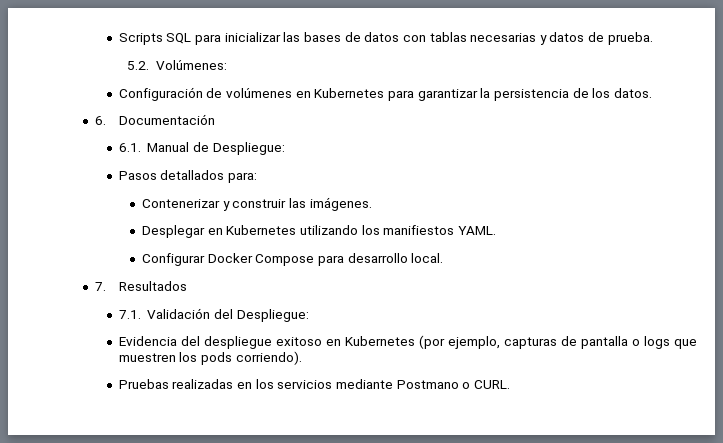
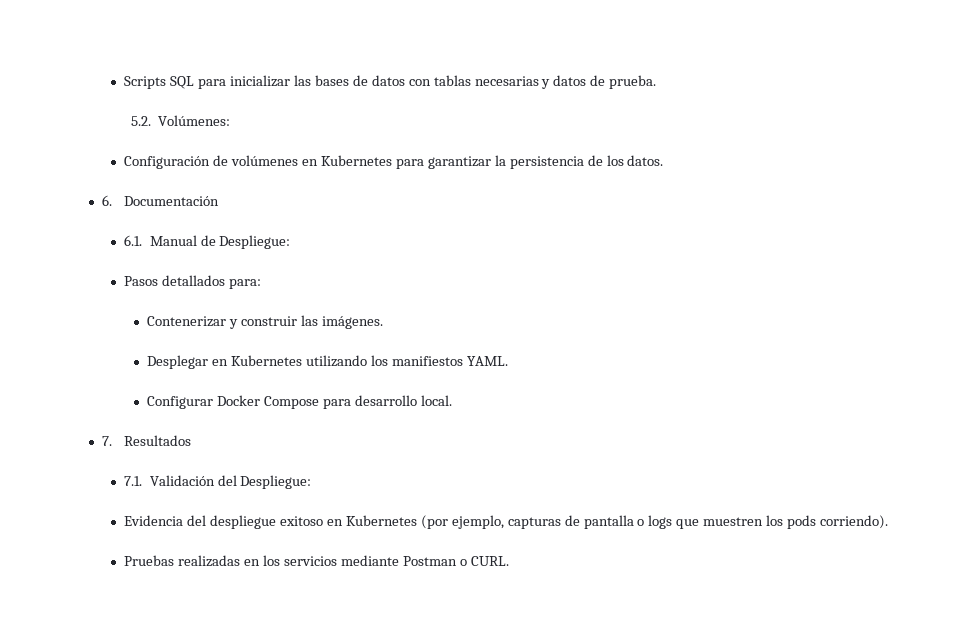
[396,380,459,389] Postmano -> [402,556,457,566] Postman

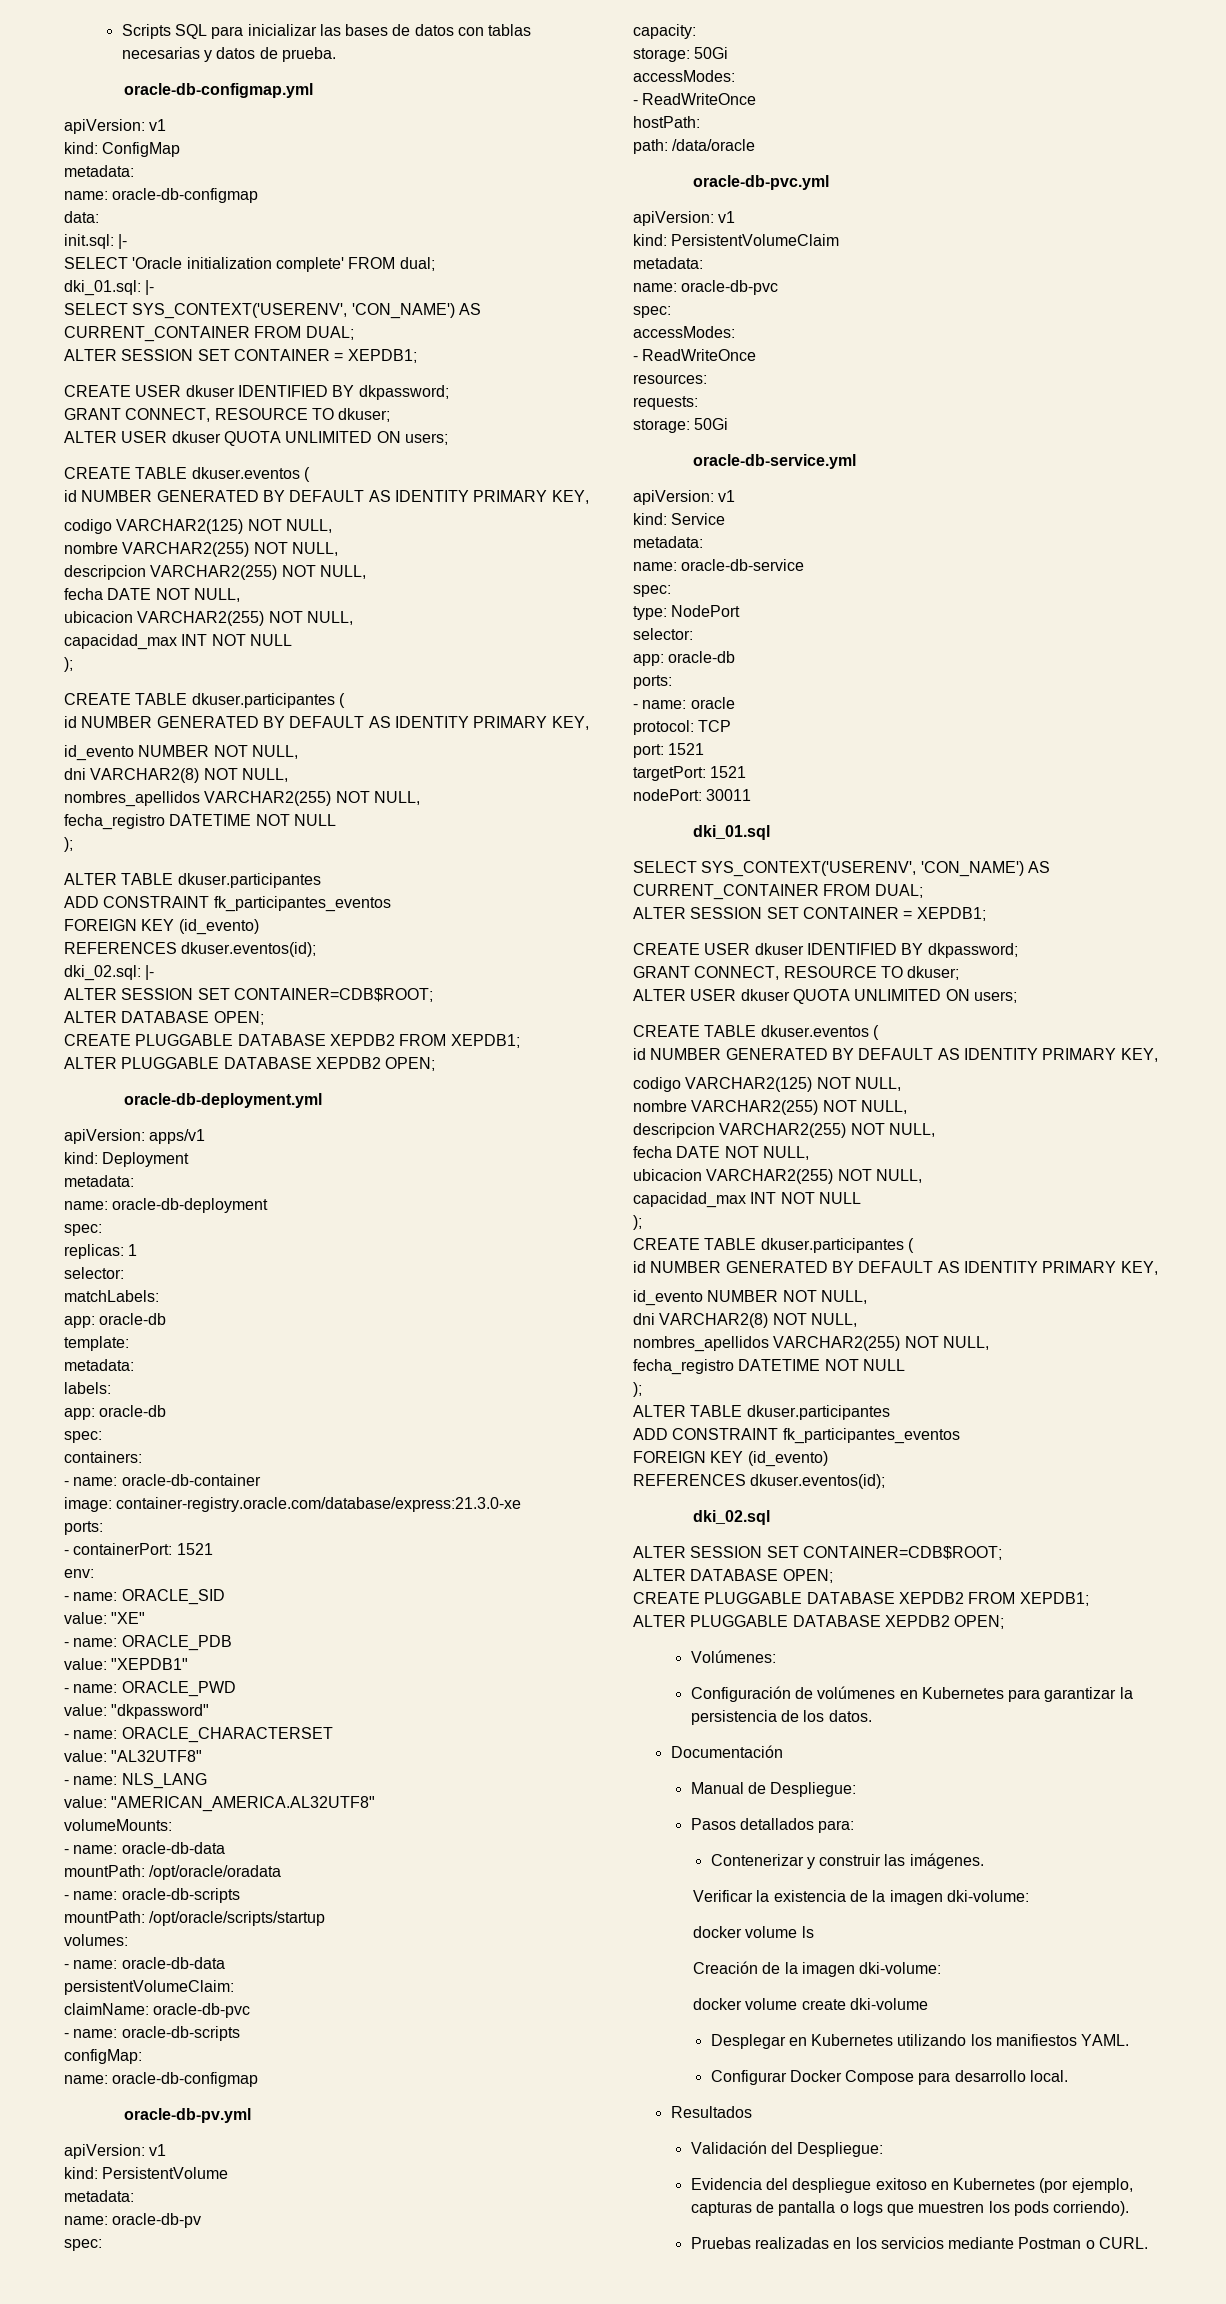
[131,116,152,126] 5.2. -> [123,83,313,98] [64,119,167,134] [64,142,181,157] [64,165,134,177] [64,188,259,203] [64,211,99,223] [64,234,128,249] [64,257,435,272] [64,280,155,296] [64,303,481,319] [64,326,354,342] [64,349,417,363] [64,385,449,400] [64,408,391,422] [64,431,448,446] [64,467,310,482] [64,490,589,504] [64,519,332,534] [64,542,338,557] [64,565,366,580] [64,588,240,602] [64,611,353,626] [64,634,292,650] [64,657,73,672] [64,693,345,708] [64,716,589,730] [64,745,298,761] [64,768,288,783] [64,791,420,807] [64,814,336,830] [64,837,73,852] [64,873,321,888] [64,896,391,912] [64,919,259,935] [64,942,317,957] [64,965,155,981] [64,988,433,1002] [64,1011,264,1025] [64,1034,520,1048] [64,1057,436,1071] [123,1093,322,1108] [64,1129,206,1144] [64,1152,190,1167] [64,1175,134,1187] [64,1198,269,1213] [64,1224,102,1236] [64,1244,138,1259] [64,1267,124,1279] [64,1290,159,1302] [64,1313,167,1328] [64,1336,129,1351] [64,1359,134,1371] [64,1382,111,1394] [64,1405,167,1420] [64,1431,102,1443] [64,1451,142,1463] [64,1474,261,1486] [64,1497,522,1512] [64,1521,103,1535] [64,1543,213,1555] [64,1569,94,1578] [64,1589,225,1605] [64,1612,146,1624] [64,1635,232,1651] [64,1658,189,1670] [64,1681,236,1697] [64,1704,210,1719] [64,1727,333,1743] [64,1750,203,1762] [64,1773,207,1789] [64,1796,376,1812] [64,1819,172,1831] [64,1842,225,1854] [64,1865,282,1880] [64,1888,240,1903] [64,1911,326,1926] [64,1934,128,1946] [64,1957,225,1969] [64,1980,234,1995] [64,2003,251,2018] [64,2026,240,2041] [64,2049,142,2064] [64,2072,259,2087] [123,2108,251,2123] [64,2144,167,2159] [64,2167,229,2179] [64,2190,134,2202] [64,2213,202,2228] [64,2239,102,2251] [633,24,696,39] [633,47,729,62] [633,70,735,82] [633,93,757,105] [633,116,700,128] [633,139,756,154] [692,175,829,190] [633,211,736,226] [633,234,840,246] [633,257,703,269] [633,280,779,295] [633,306,671,318] [633,326,735,338] [633,349,757,361] [633,374,707,384] [633,396,698,410] [633,418,729,433] [692,454,856,469] [633,490,736,505] [633,513,726,525] [633,536,703,548] [633,559,805,571] [633,585,671,597] [633,605,741,620] [633,628,693,640] [633,651,736,666] [633,675,672,689] [633,697,735,709] [633,720,732,735] [633,743,705,758] [633,766,747,781] [633,789,752,801] [692,825,770,840] [633,861,1050,877] [633,884,923,900] [633,907,986,921] [633,943,1018,958] [633,966,960,980] [633,989,1017,1004] [633,1025,879,1040] [633,1048,1158,1062] [633,1077,901,1092] [633,1100,907,1115] [633,1123,935,1138] [633,1146,809,1160] [633,1169,922,1184] [633,1192,861,1208] [633,1215,642,1230] [633,1238,914,1253] [633,1261,1158,1275] [633,1290,867,1306] [633,1313,857,1328] [633,1336,989,1352] [633,1359,905,1375] [633,1382,642,1397] [633,1405,890,1420] [633,1428,960,1444] [633,1451,828,1467] [633,1474,886,1489] [692,1510,770,1525] [633,1546,1002,1560] [633,1569,833,1583] [633,1592,1089,1606] [633,1615,1005,1629] oracle-db-configmap.yml // apiVersion: v1 // kind: ConfigMap // metadata: // name: oracle-db-configmap // data: // init.sql: |- // SELECT 'Oracle initialization complete' FROM dual; // dki_01.sql: |- // SELECT SYS_CONTEXT('USERENV', 'CON_NAME') AS CURRENT_CONTAINER FROM DUAL; // ALTER SESSION SET CONTAINER = XEPDB1; // CREATE USER dkuser IDENTIFIED BY dkpassword; // GRANT CONNECT, RESOURCE TO dkuser; // ALTER USER dkuser QUOTA UNLIMITED ON users; // CREATE TABLE dkuser.eventos ( // id NUMBER GENERATED BY DEFAULT AS IDENTITY PRIMARY KEY, // codigo VARCHAR2(125) NOT NULL, // nombre VARCHAR2(255) NOT NULL, // descripcion VARCHAR2(255) NOT NULL, // fecha DATE NOT NULL, // ubicacion VARCHAR2(255) NOT NULL, // capacidad_max INT NOT NULL // ); // CREATE TABLE dkuser.participantes ( // id NUMBER GENERATED BY DEFAULT AS IDENTITY PRIMARY KEY, // id_evento NUMBER NOT NULL, // dni VARCHAR2(8) NOT NULL, // nombres_apellidos VARCHAR2(255) NOT NULL, // fecha_registro DATETIME NOT NULL // ); // ALTER TABLE dkuser.participantes // ADD CONSTRAINT fk_participantes_eventos // FOREIGN KEY (id_evento) // REFERENCES dkuser.eventos(id); // dki_02.sql: |- // ALTER SESSION SET CONTAINER=CDB$ROOT; // ALTER DATABASE OPEN; // CREATE PLUGGABLE DATABASE XEPDB2 FROM XEPDB1; // ALTER PLUGGABLE DATABASE XEPDB2 OPEN; // oracle-db-deployment.yml // apiVersion: apps/v1 // kind: Deployment // metadata: // name: oracle-db-deployment // spec: // replicas: 1 // selector: // matchLabels: // app: oracle-db // template: // metadata: // labels: // app: oracle-db // spec: // containers: // - name: oracle-db-container // image: container-registry.oracle.com/database/express:21.3.0-xe // ports: // - containerPort: 1521 // env: // - name: ORACLE_SID // value: "XE" // - name: ORACLE_PDB // value: "XEPDB1" // - name: ORACLE_PWD // value: "dkpassword" // - name: ORACLE_CHARACTERSET // value: "AL32UTF8" // - name: NLS_LANG // value: "AMERICAN_AMERICA.AL32UTF8" // volumeMounts: // - name: oracle-db-data // mountPath: /opt/oracle/oradata // - name: oracle-db-scripts // mountPath: /opt/oracle/scripts/startup // volumes: // - name: oracle-db-data // persistentVolumeClaim: // claimName: oracle-db-pvc // - name: oracle-db-scripts // configMap: // name: oracle-db-configmap // oracle-db-pv.yml // apiVersion: v1 // kind: PersistentVolume // metadata: // name: oracle-db-pv // spec: // capacity: // storage: 50Gi // accessModes: // - ReadWriteOnce // hostPath: // path: /data/oracle // oracle-db-pvc.yml // apiVersion: v1 // kind: PersistentVolumeClaim // metadata: // name: oracle-db-pvc // spec: // accessModes: // - ReadWriteOnce // resources: // requests: // storage: 50Gi // oracle-db-service.yml // apiVersion: v1 // kind: Service // metadata: // name: oracle-db-service // spec: // type: NodePort // selector: // app: oracle-db // ports: // - name: oracle // protocol: TCP // port: 1521 // targetPort: 1521 // nodePort: 30011 // dki_01.sql // SELECT SYS_CONTEXT('USERENV', 'CON_NAME') AS CURRENT_CONTAINER FROM DUAL; // ALTER SESSION SET CONTAINER = XEPDB1; // CREATE USER dkuser IDENTIFIED BY dkpassword; // GRANT CONNECT, RESOURCE TO dkuser; // ALTER USER dkuser QUOTA UNLIMITED ON users; // CREATE TABLE dkuser.eventos ( // id NUMBER GENERATED BY DEFAULT AS IDENTITY PRIMARY KEY, // codigo VARCHAR2(125) NOT NULL, // nombre VARCHAR2(255) NOT NULL, // descripcion VARCHAR2(255) NOT NULL, // fecha DATE NOT NULL, // ubicacion VARCHAR2(255) NOT NULL, // capacidad_max INT NOT NULL // ); // CREATE TABLE dkuser.participantes ( // id NUMBER GENERATED BY DEFAULT AS IDENTITY PRIMARY KEY, // id_evento NUMBER NOT NULL, // dni VARCHAR2(8) NOT NULL, // nombres_apellidos VARCHAR2(255) NOT NULL, // fecha_registro DATETIME NOT NULL // ); // ALTER TABLE dkuser.participantes // ADD CONSTRAINT fk_participantes_eventos // FOREIGN KEY (id_evento) // REFERENCES dkuser.eventos(id); // dki_02.sql // ALTER SESSION SET CONTAINER=CDB$ROOT; // ALTER DATABASE OPEN; // CREATE PLUGGABLE DATABASE XEPDB2 FROM XEPDB1; // ALTER PLUGGABLE DATABASE XEPDB2 OPEN; //
[101,195,112,206] 6. -> (872, 1716) none
[124,235,143,246] 6.1. -> (783, 1751) none
(383, 322) none -> [692,1890,1029,1905] [692,1926,814,1938] [692,1961,942,1977] [692,1998,928,2010] // Verificar la existencia de la imagen dki-volume: // docker volume ls // Creación de la imagen dki-volume: // docker volume create dki-volume
[101,436,112,446] 7. -> (1069, 2076) none
[124,476,143,486] 7.1. -> (752, 2112) none

